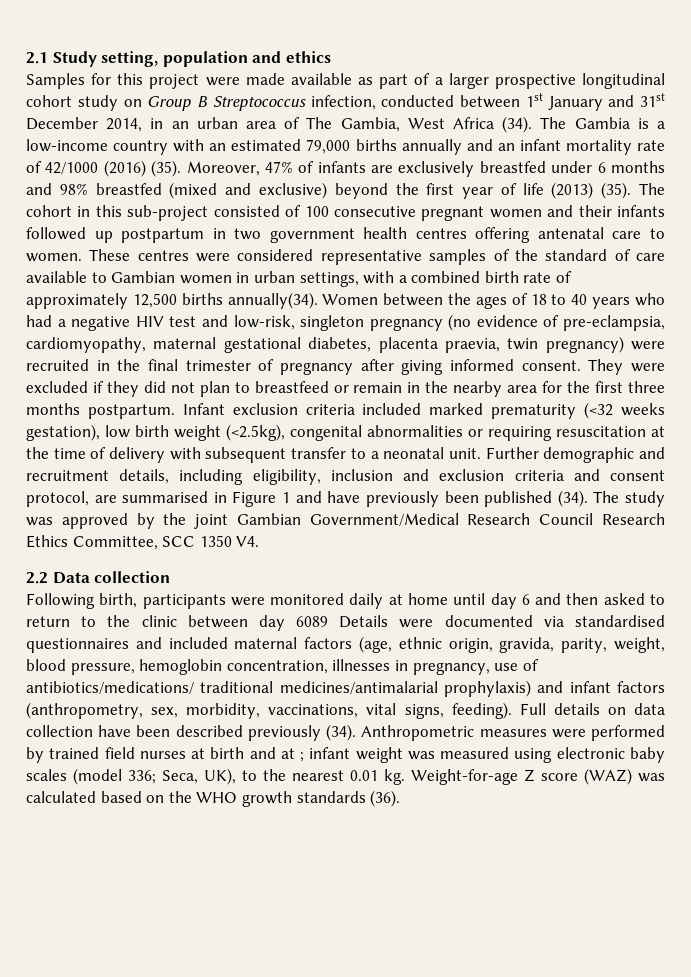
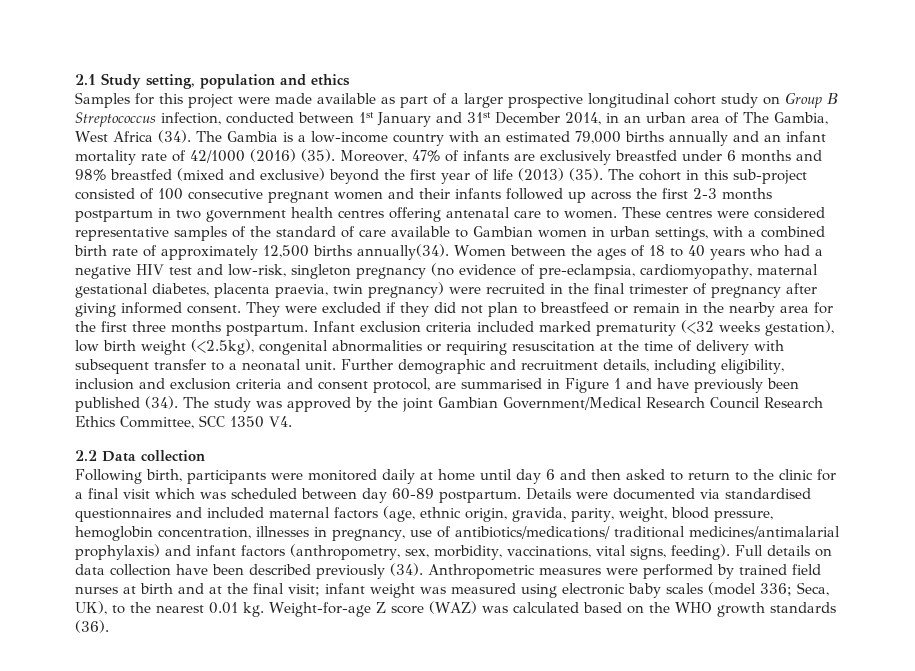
(113, 237) none -> [591,188,772,200] across the first 2-3 months
[187,615,329,631] between day 6089 -> [817,469,836,481] [75,488,521,503] for a final visit which was scheduled between day 60-89 postpartum.
[300,752,305,762] ; -> [227,583,320,596] the final visit;

